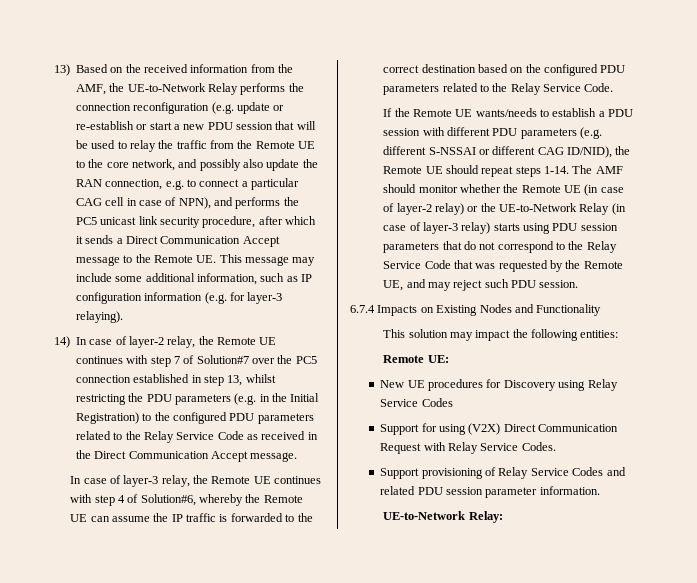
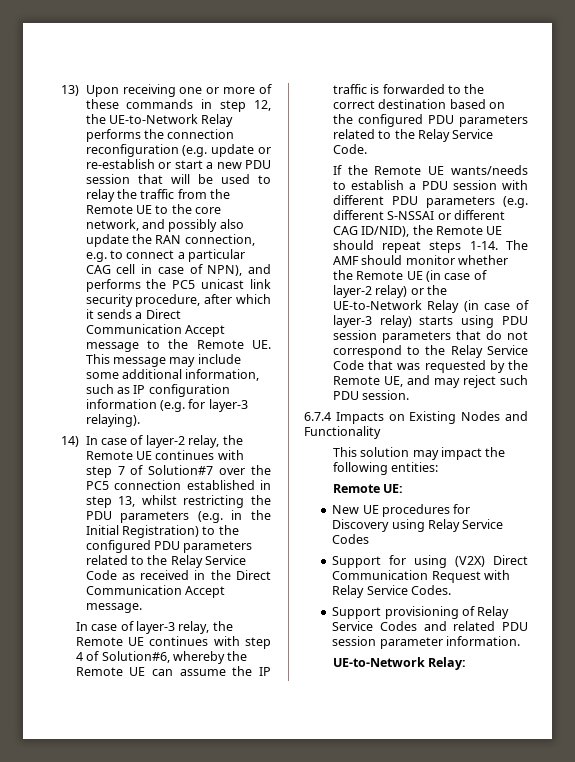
[75,64,294,73] [75,84,106,95] Based on the received information from the AMF, -> [85,84,272,97] [85,99,271,112] Upon receiving one or more of these commands in step 12,

